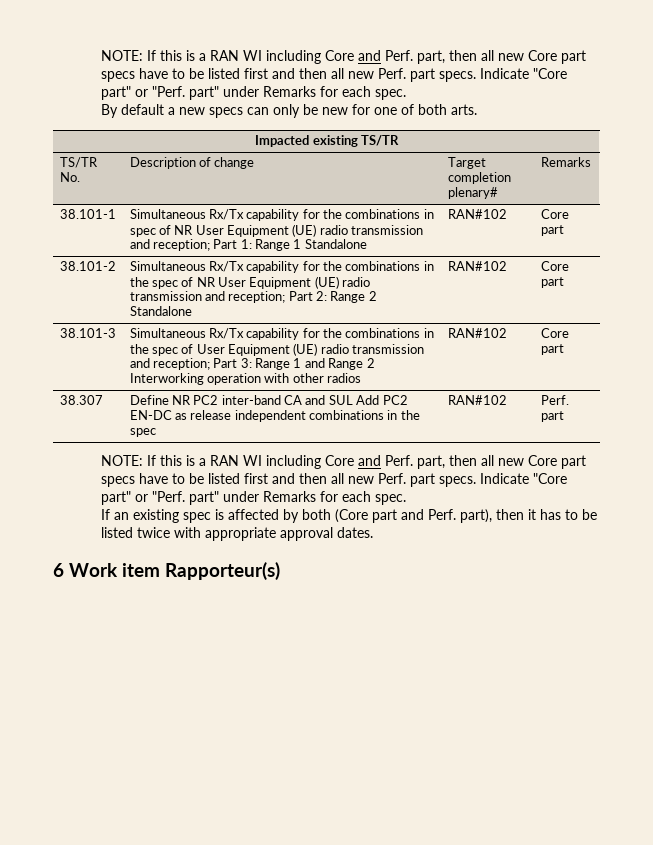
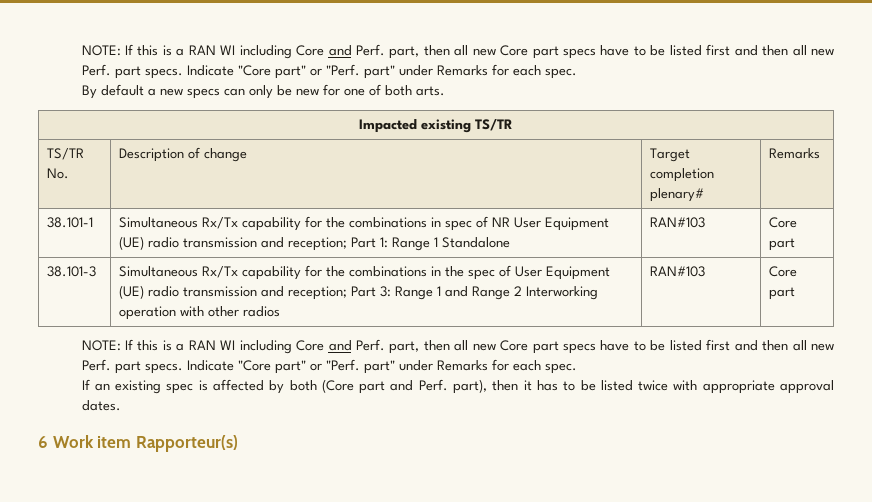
[447,209,507,219] [540,209,569,219] [540,225,564,236] [59,261,116,271] [129,261,434,273] [129,276,371,289] [129,291,377,303] [129,306,192,316] [447,261,507,271] RAN#102 | Core part // 38.101-2 | Simultaneous Rx/Tx capability for the combinations in the spec of NR User Equipment (UE) radio transmission and reception; Part 2: Range 2 Standalone | RAN#102 -> [649,217,705,228] RAN#103
[447,328,507,338] [540,328,569,338] [540,344,564,355] [59,395,103,405] [129,395,408,405] [129,410,420,422] [129,428,156,437] [447,395,507,405] [540,395,569,405] [540,411,564,422] RAN#102 | Core part // 38.307 | Define NR PC2 inter-band CA and SUL Add PC2 EN-DC as release independent combinations in the spec | RAN#102 | Perf. part -> [649,266,705,277] [768,266,797,277] [768,287,795,300] RAN#103 | Core part

